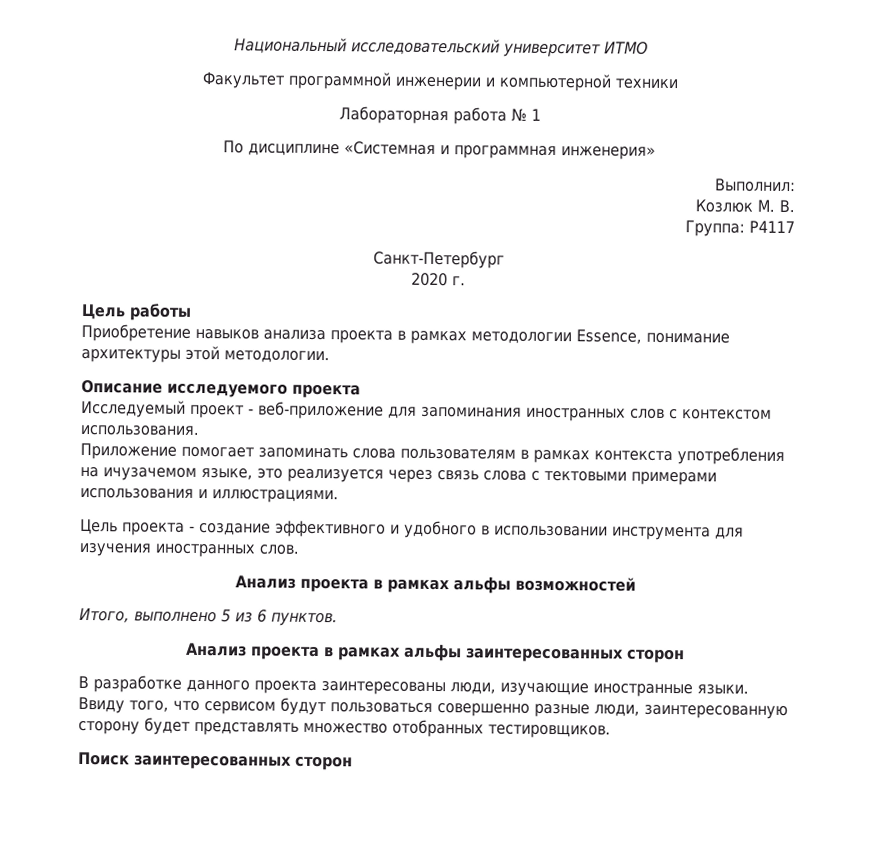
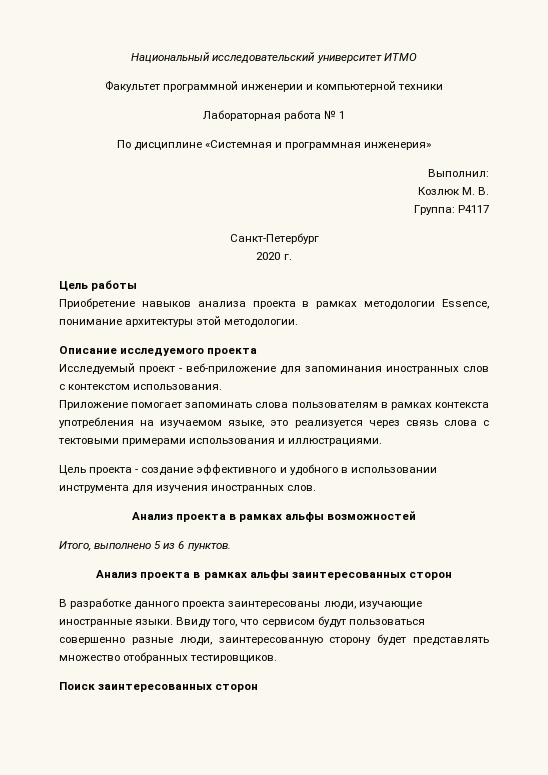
[103,467,197,481] ичузачемом -> [160,420,223,428] изучаемом

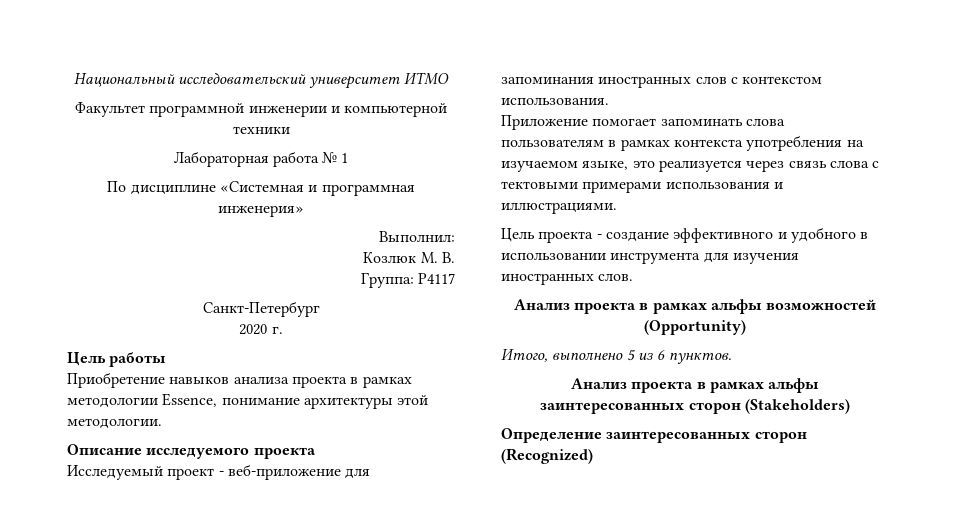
(417, 515) none -> [644,320,746,335] (Opportunity)
[59,598,422,610] [59,616,425,628] [59,634,489,646] [59,652,278,663] [59,682,259,692] // В разработке данного проекта заинтересованы люди, изучающие иностранные языки. Ввиду того, что сервисом будут пользоваться совершенно разные люди, заинтересованную сторону будет представлять множество отобранных тестировщиков. // Поиск заинтересованных сторон -> [744,399,850,414] [501,428,807,443] [501,448,593,464] (Stakeholders) // Определение заинтересованных сторон (Recognized)

